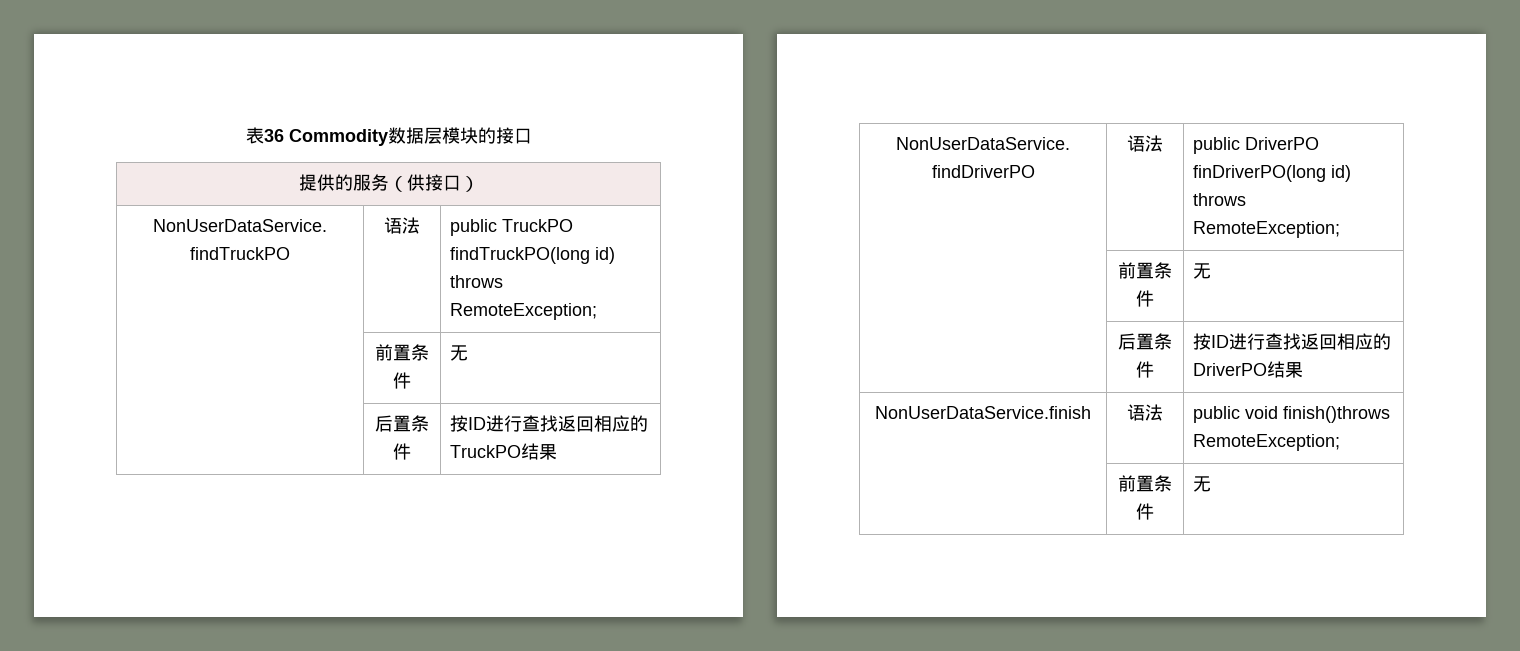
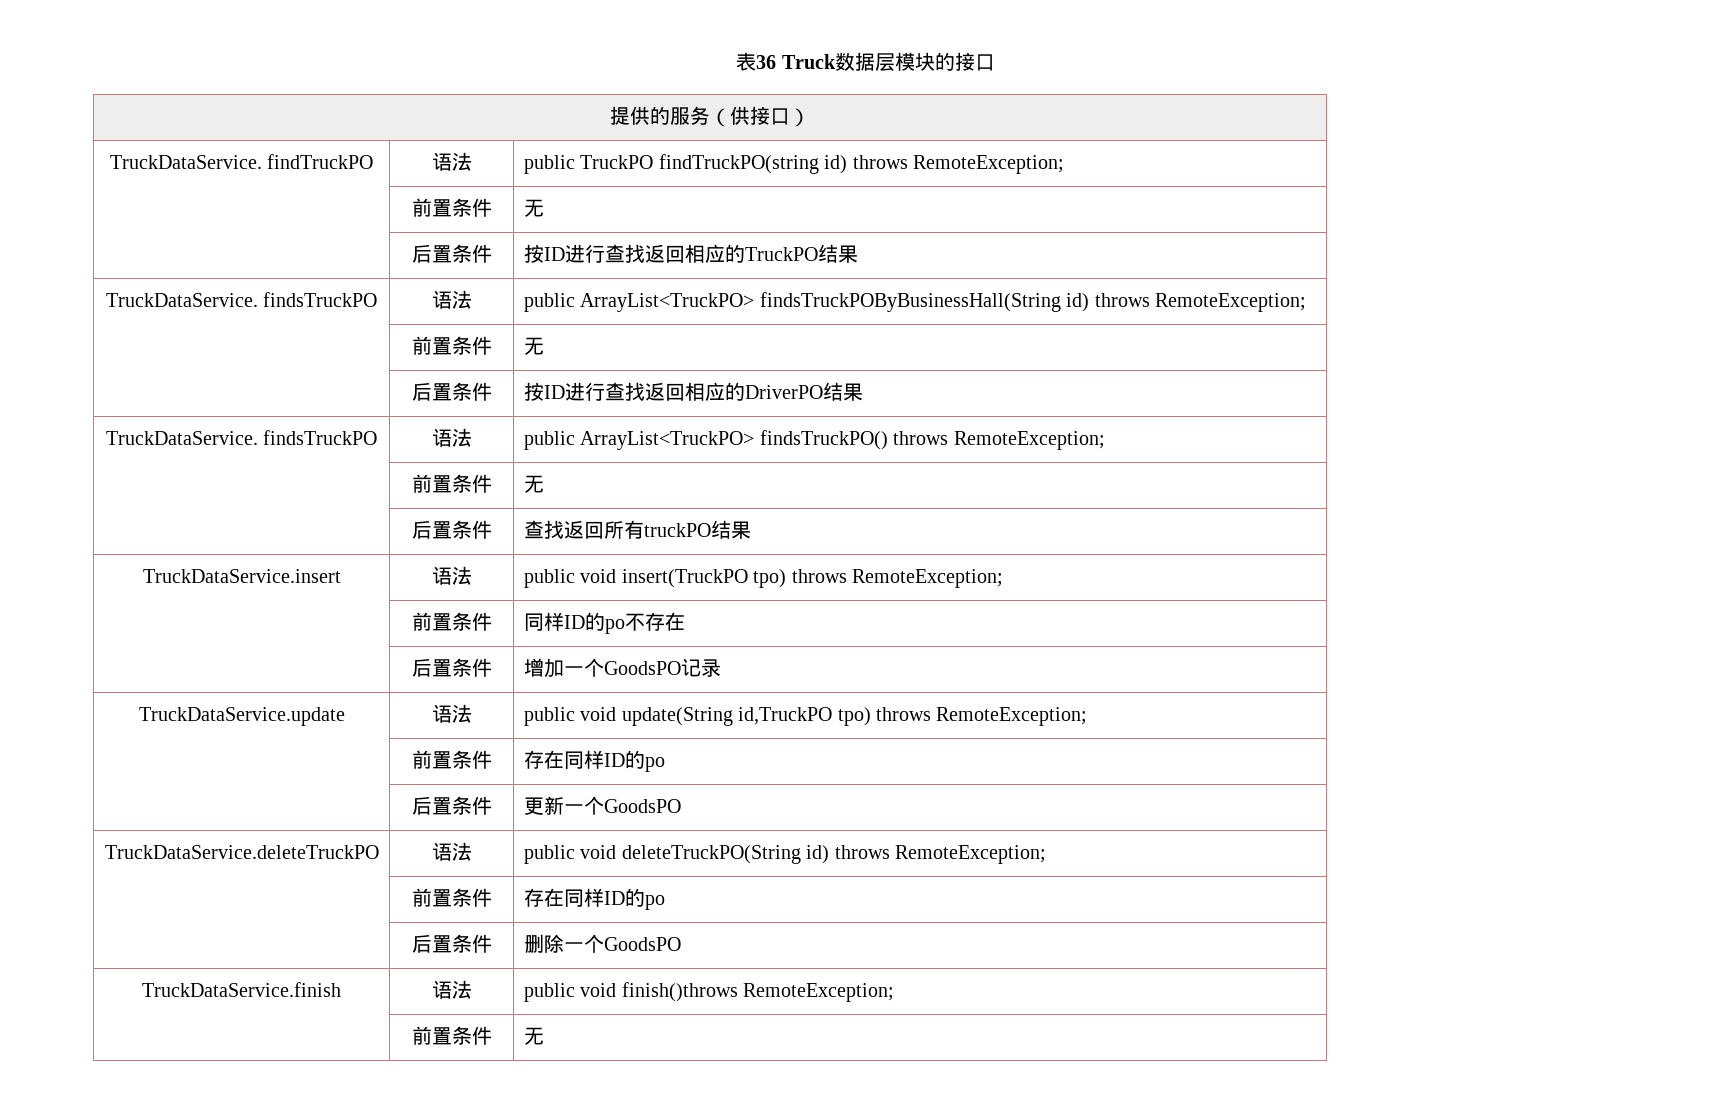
[288,129,388,146] Commodity -> [781,54,836,69] Truck
[153,219,327,232] NonUserDataService. -> [109,155,262,169] TruckDataService.
[450,247,591,264] findTruckPO(long -> [658,154,819,174] findTruckPO(string
[896,137,1070,150] [931,165,1035,178] [1127,135,1163,152] [1193,137,1320,154] [1193,165,1327,182] NonUserDataService. findDriverPO | 语法 | public DriverPO finDriverPO(long -> [105,292,378,307] [431,290,472,309] [523,292,1061,312] TruckDataService. findsTruckPO | 语法 | public ArrayList<TruckPO> findsTruckPOByBusinessHall(String
[875,406,1091,419] NonUserDataService.finish -> [105,430,378,445] [431,428,472,447] [523,430,1105,450] [411,474,492,493] [523,475,544,493] [411,520,492,539] [523,520,751,539] [142,569,341,583] [431,566,472,585] [523,569,1003,588] [411,612,492,631] [523,612,685,634] [411,658,492,677] [523,658,721,678] [138,707,345,726] [431,704,472,723] [523,707,1088,726] [411,750,492,769] [523,750,665,772] [411,796,492,815] [523,796,681,815] [104,845,379,859] [431,842,472,861] [523,845,1046,864] [411,888,492,907] [523,888,665,910] [411,934,492,953] [523,934,681,953] [142,982,341,997] TruckDataService. findsTruckPO | 语法 | public ArrayList<TruckPO> findsTruckPO() throws RemoteException; // | 前置条件 | 无 // | 后置条件 | 查找返回所有truckPO结果 // TruckDataService.insert | 语法 | public void insert(TruckPO tpo) throws RemoteException; // | 前置条件 | 同样ID的po不存在 // | 后置条件 | 增加一个GoodsPO记录 // TruckDataService.update | 语法 | public void update(String id,TruckPO tpo) throws RemoteException; // | 前置条件 | 存在同样ID的po // | 后置条件 | 更新一个GoodsPO // TruckDataService.deleteTruckPO | 语法 | public void deleteTruckPO(String id) throws RemoteException; // | 前置条件 | 存在同样ID的po // | 后置条件 | 删除一个GoodsPO // TruckDataService.finish

